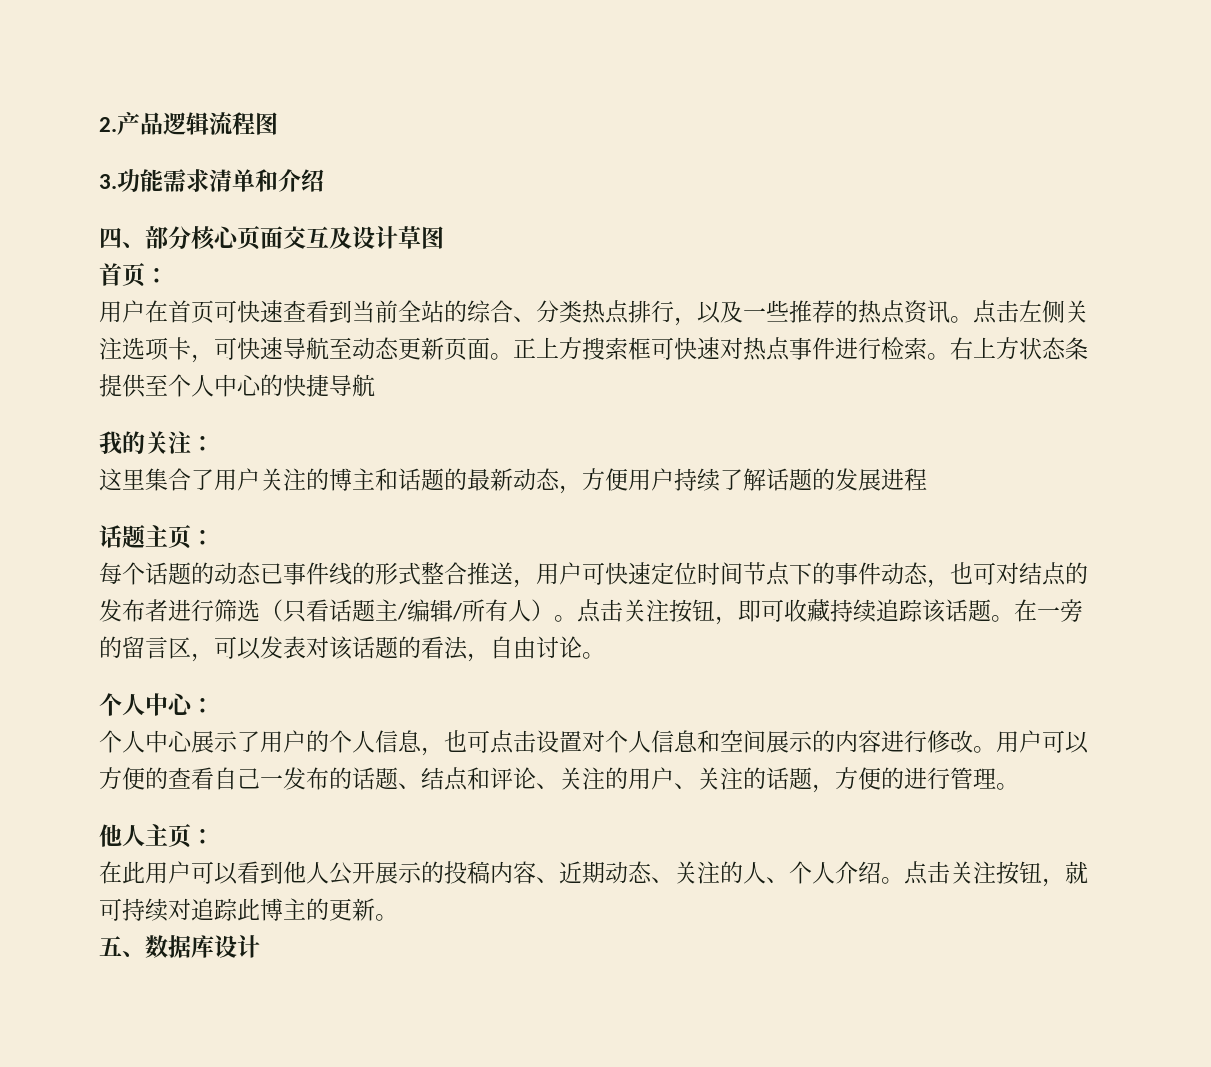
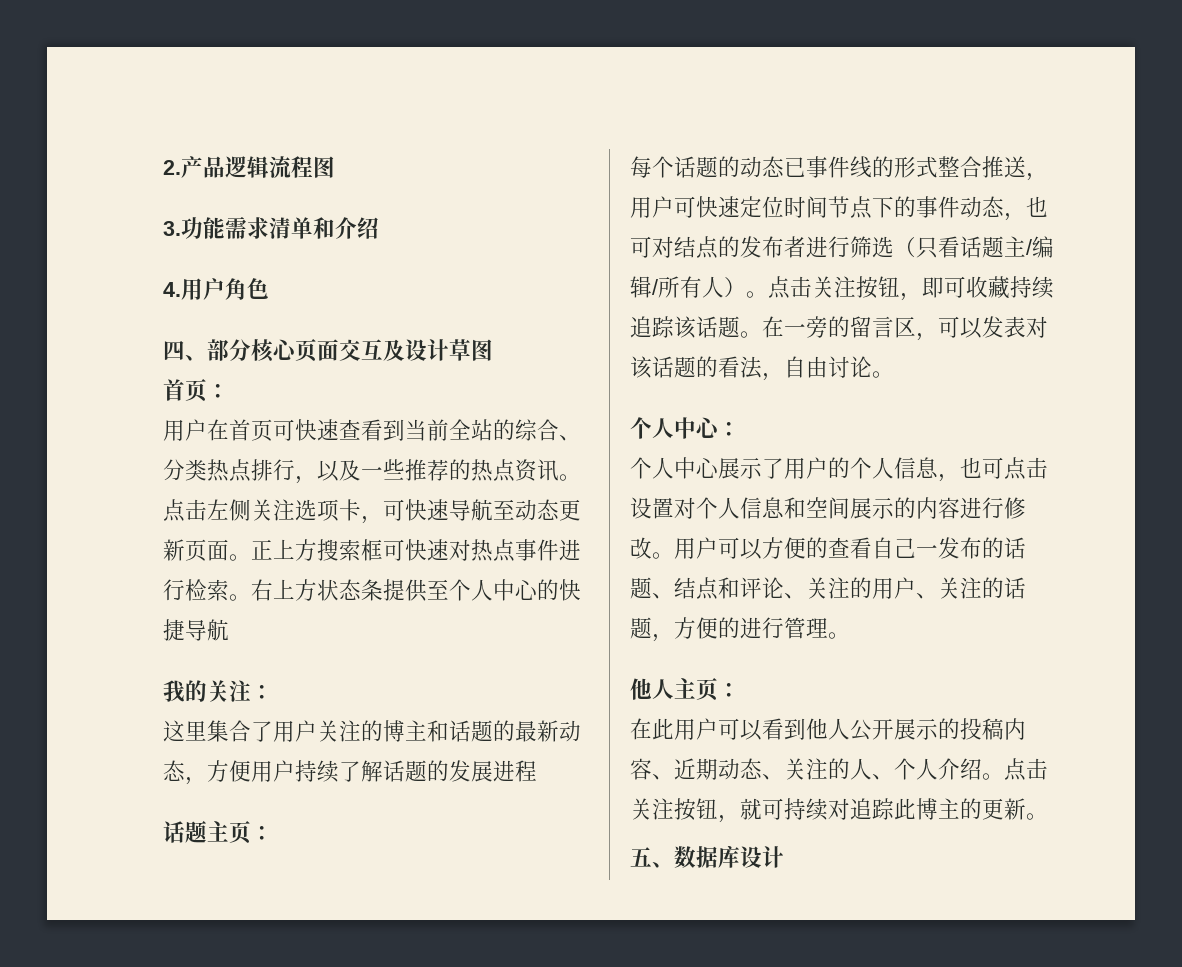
(324, 180) none -> [163,278,269,300] // 4.用户角色

